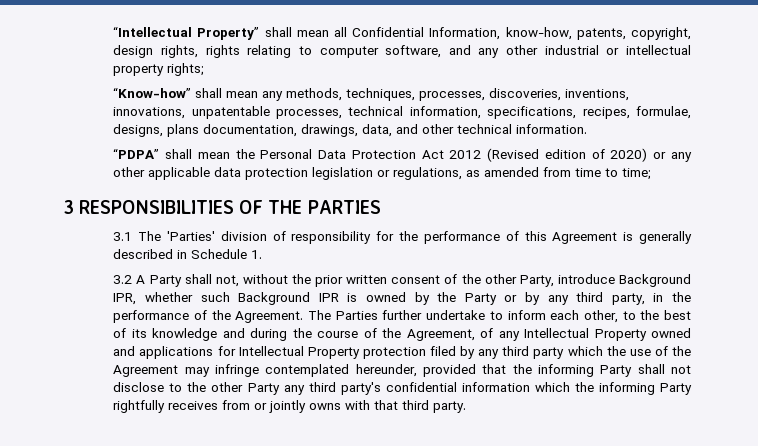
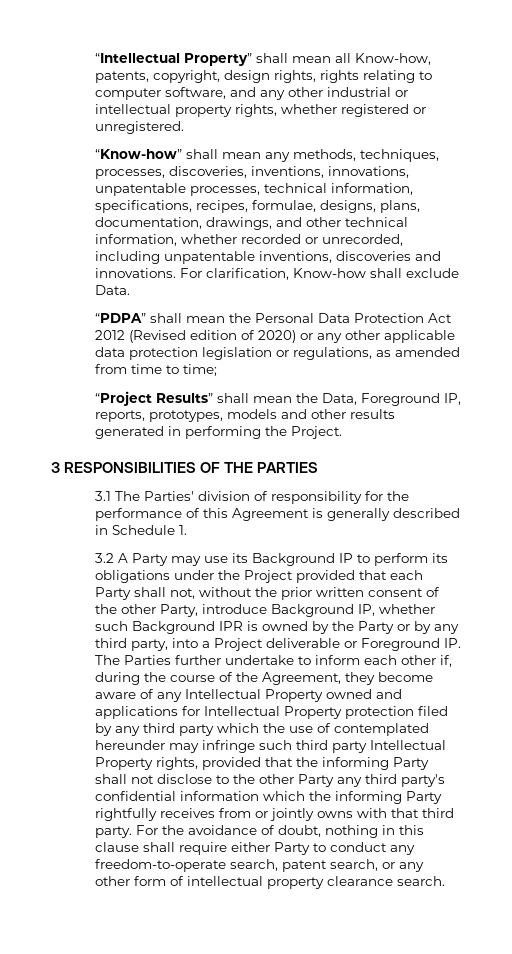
[352,27,572,40] Confidential Information, know-how, -> [354,53,431,65] Know-how,
[167,63,205,76] rights; -> [234,104,426,117] [94,121,184,134] rights, whether registered or unregistered.
[167,124,200,137] plans -> [379,200,420,213] plans,
[362,124,393,137] data, -> (272, 223) none
[516,124,588,134] information. -> [94,234,403,246] [94,251,441,264] [94,268,459,280] [94,285,130,295] information, whether recorded or unrecorded, including unpatentable inventions, discoveries and innovations. For clarification, Know-how shall exclude Data.
(652, 174) none -> [94,391,461,406] [94,409,395,422] [94,426,342,439] // “Project Results” shall mean the Data, Foreground IP, reports, prototypes, models and other results generated in performing the Project.
[166,231,215,241] 'Parties' -> [143,491,194,501] Parties'
(182, 281) none -> [170,553,448,566] [94,570,423,583] [94,587,131,600] may use its Background IP to perform its obligations under the Project provided that each Party
[113,293,137,305] IPR, -> [357,604,375,616] IP,
[653,292,691,302] [113,310,304,323] in the performance of the Agreement. -> [171,638,461,651] into a Project deliverable or Foreground IP.
[583,310,691,323] [113,328,245,341] other, to the best of its knowledge and -> [400,655,452,667] other if,
(475, 335) none -> [344,672,433,685] [94,692,136,699] they become aware
[671,346,691,356] [113,364,417,377] the Agreement may infringe contemplated hereunder, -> [333,723,429,736] [94,740,446,753] [94,757,198,770] contemplated hereunder may infringe such third party Intellectual Property rights,
(467, 407) none -> [135,825,424,838] [94,842,415,855] [94,859,424,872] [94,876,445,889] For the avoidance of doubt, nothing in this clause shall require either Party to conduct any freedom-to-operate search, patent search, or any other form of intellectual property clearance search.

